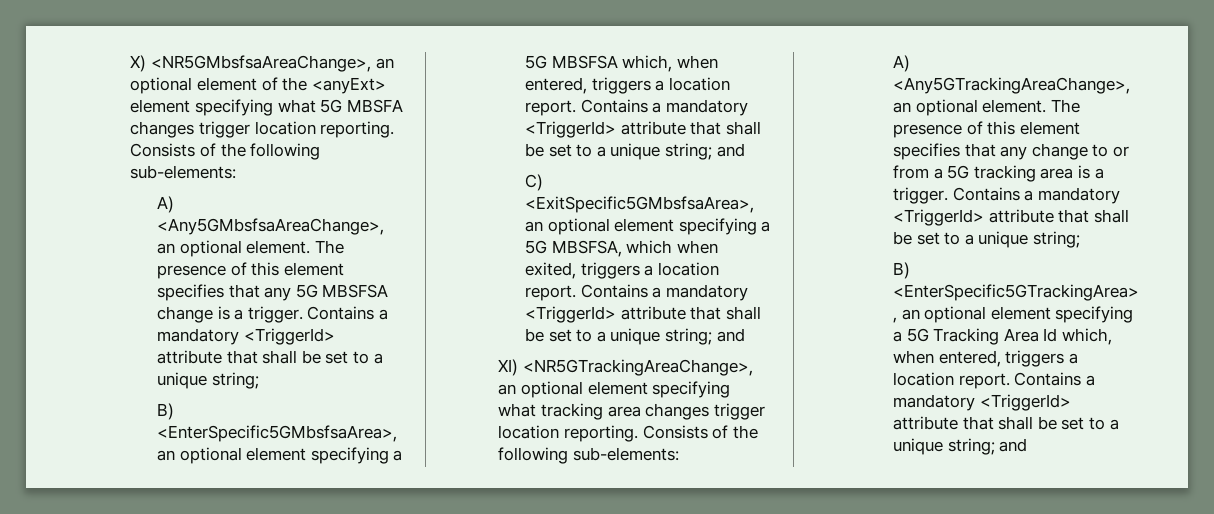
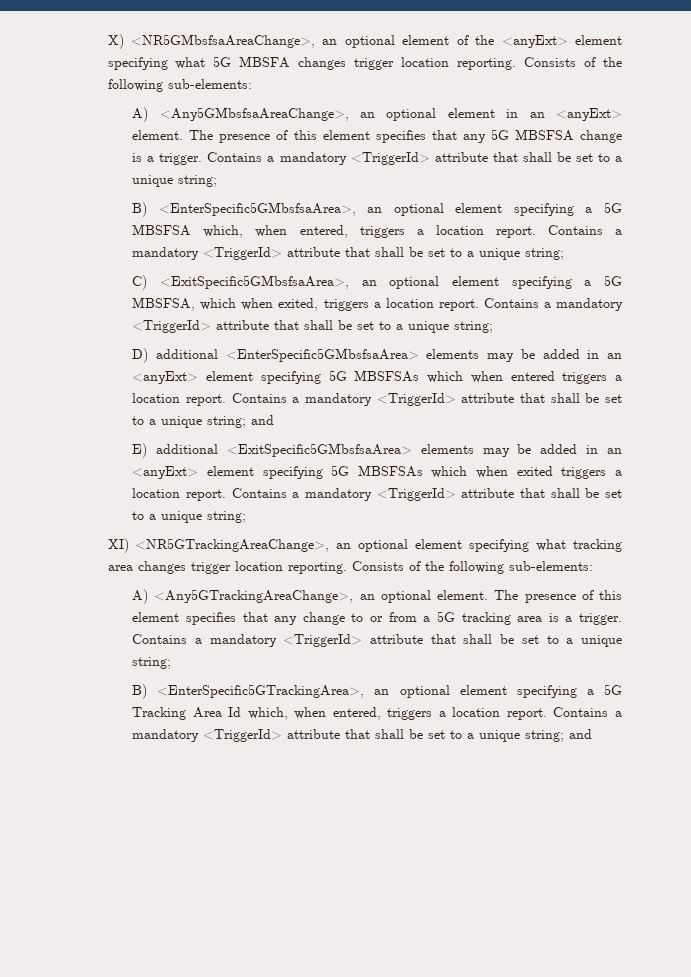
(242, 248) none -> [447,108,623,121] element in an <anyExt>
[716,143,745,157] and -> (565, 254) none
[716,328,745,342] and -> [132,348,622,363] [132,370,622,384] [132,393,622,406] [132,415,275,428] [132,443,622,458] [132,465,622,479] [132,488,622,501] [132,511,247,523] // D) additional <EnterSpecific5GMbsfsaArea> elements may be added in an <anyExt> element specifying 5G MBSFSAs which when entered triggers a location report. Contains a mandatory <TriggerId> attribute that shall be set to a unique string; and // E) additional <ExitSpecific5GMbsfsaArea> elements may be added in an <anyExt> element specifying 5G MBSFSAs which when exited triggers a location report. Contains a mandatory <TriggerId> attribute that shall be set to a unique string;

